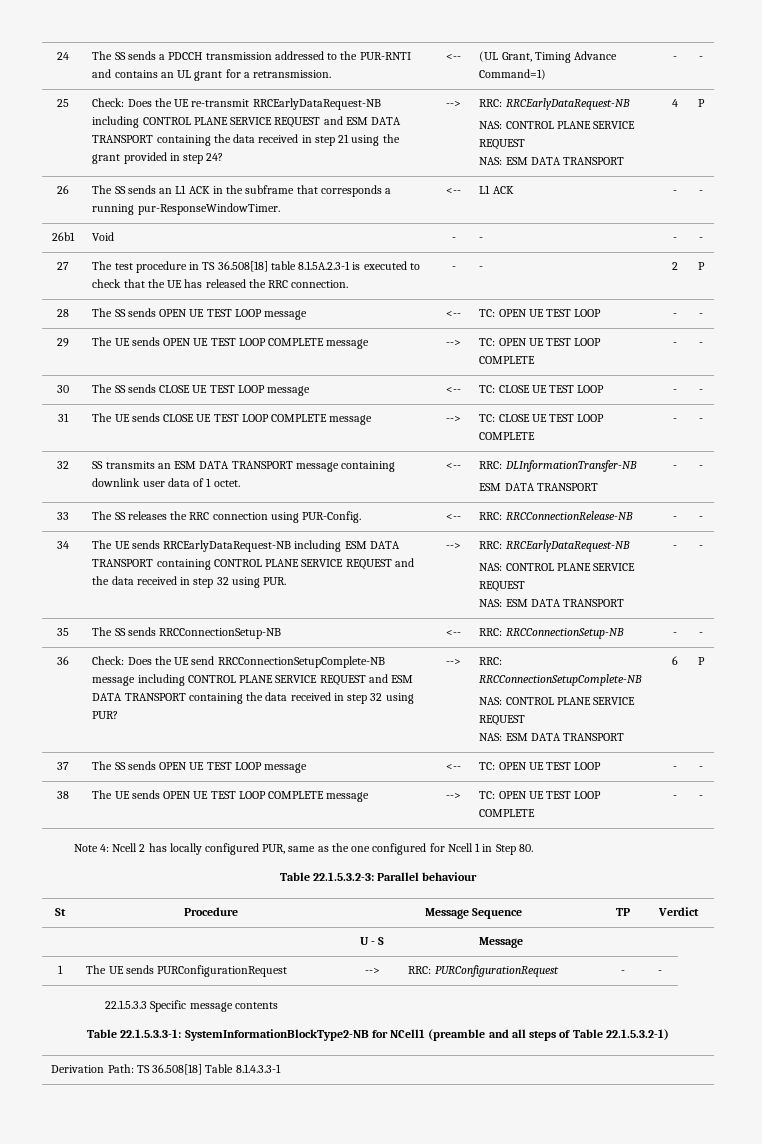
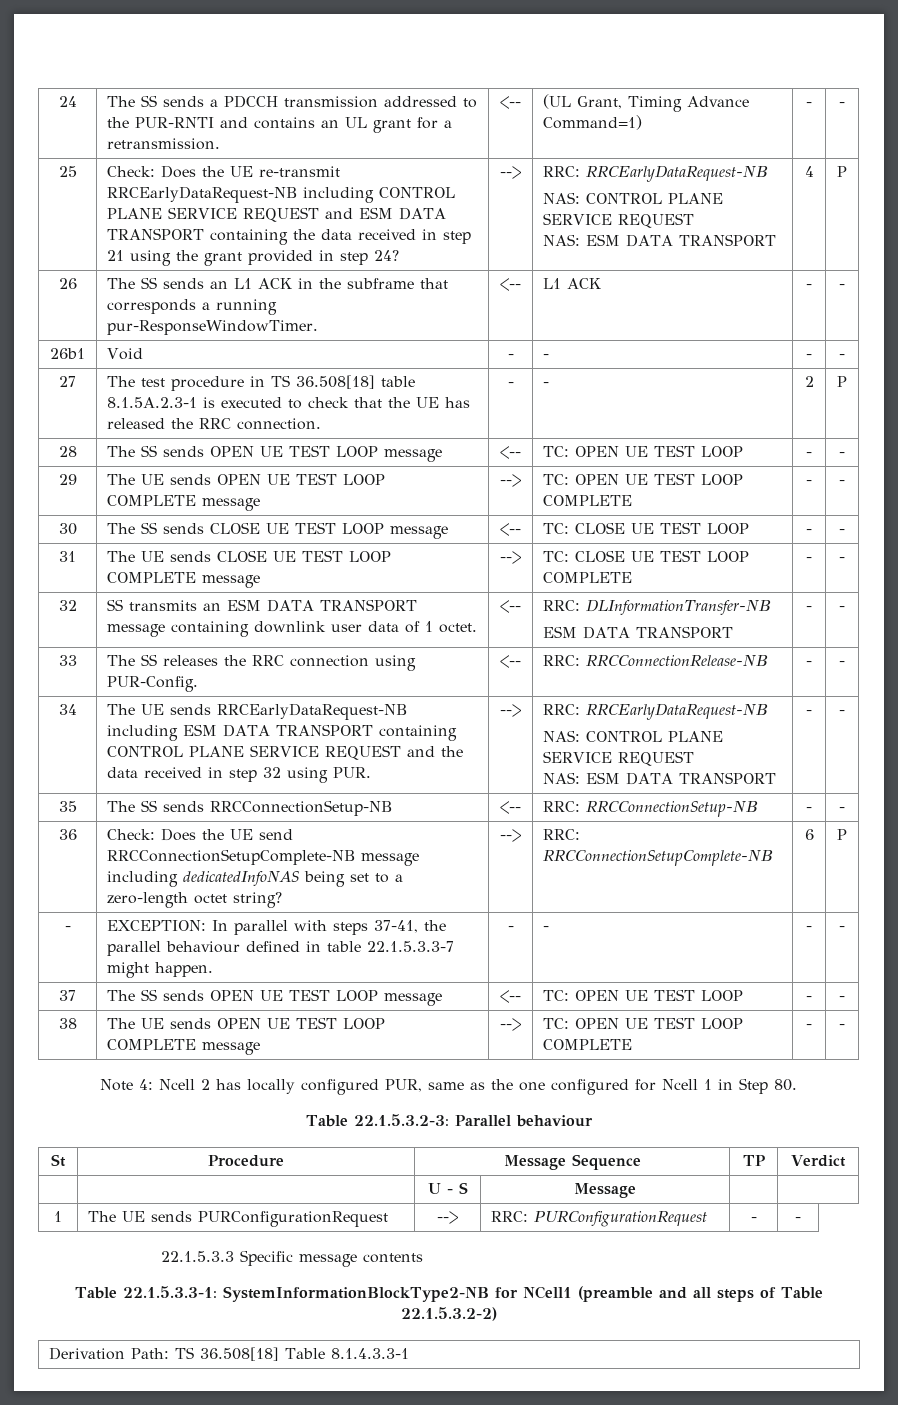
[187,674,414,686] [92,692,414,704] [92,711,119,719] [446,659,461,665] [479,657,503,665] [479,674,643,686] [479,697,636,705] [479,715,526,726] [479,733,625,741] [671,656,678,665] [697,657,705,665] CONTROL PLANE SERVICE REQUEST and ESM DATA TRANSPORT containing the data received in step 32 using PUR? | --> | RRC: RRCConnectionSetupComplete-NB // NAS: CONTROL PLANE SERVICE REQUEST // NAS: ESM DATA TRANSPORT | 6 | P -> [183,871,404,887] [107,892,283,908] [500,829,521,842] [543,829,581,840] [543,850,774,866] [804,829,814,840] [837,829,847,840] [64,926,71,931] [107,920,447,935] [107,941,455,956] [107,962,214,978] [507,926,514,931] [543,926,550,931] [806,926,812,931] [839,926,845,931] dedicatedInfoNAS being set to a zero-length octet string? | --> | RRC: RRCConnectionSetupComplete-NB | 6 | P // - | EXCEPTION: In parallel with steps 37-41, the parallel behaviour defined in table 22.1.5.3.3-7 might happen. | - | - | - | -
[605,1029,669,1040] 22.1.5.3.2-1) -> [401,1307,497,1321] 22.1.5.3.2-2)

